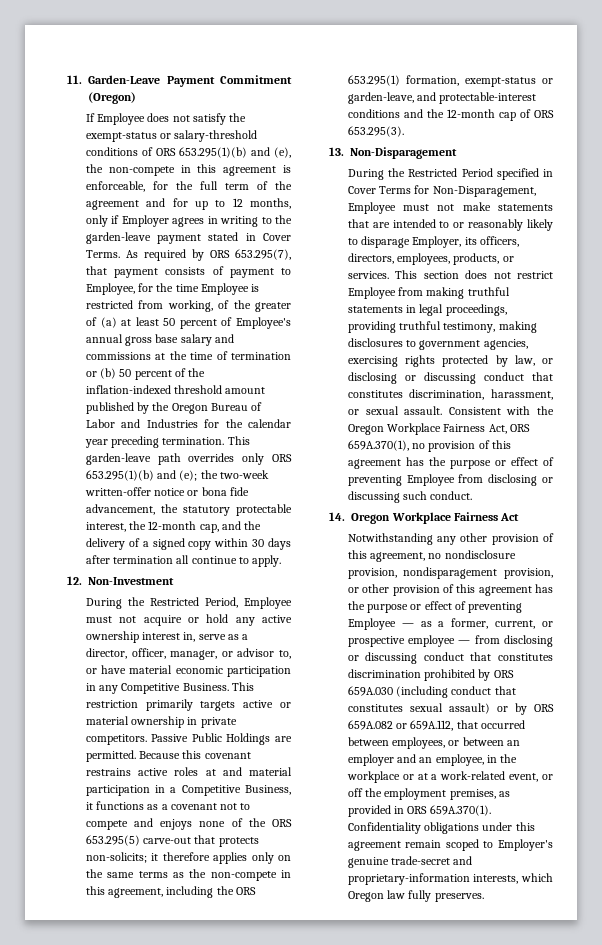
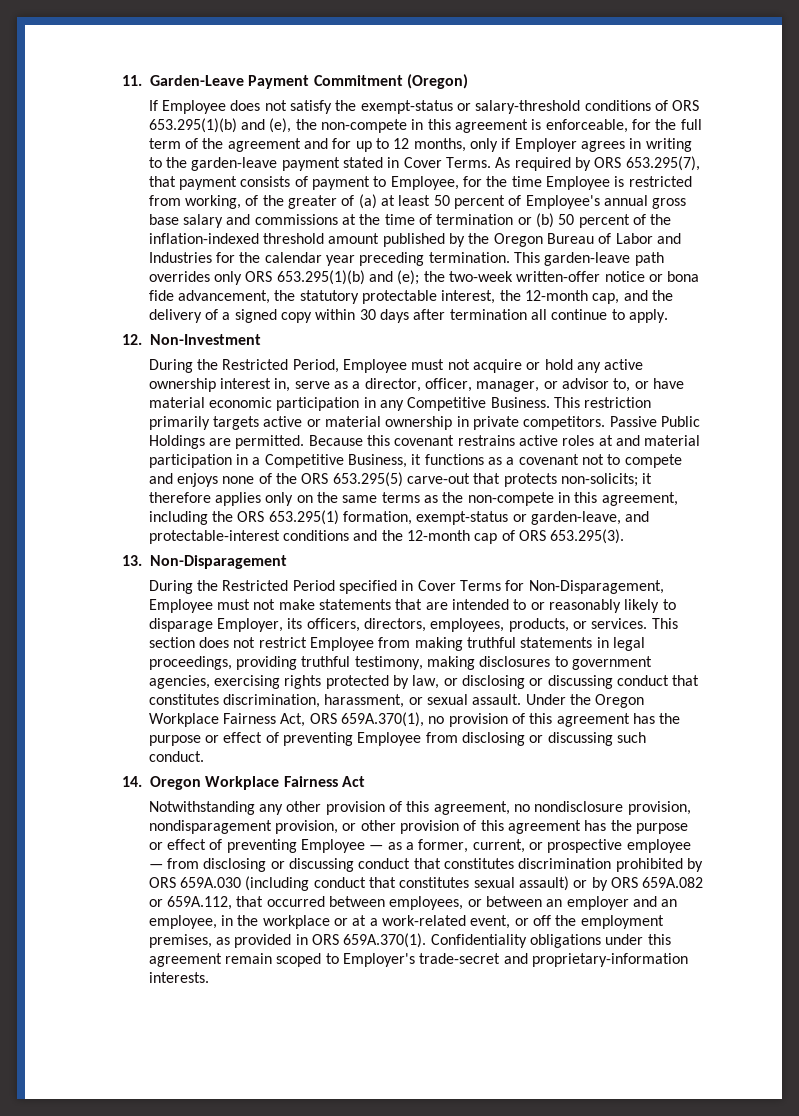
[448,406,531,415] Consistent with -> [525,694,566,705] Under
[347,857,389,868] genuine -> (416, 960) none
[473,873,553,884] [347,890,484,902] interests, which Oregon law fully preserves. -> [148,972,209,983] interests.

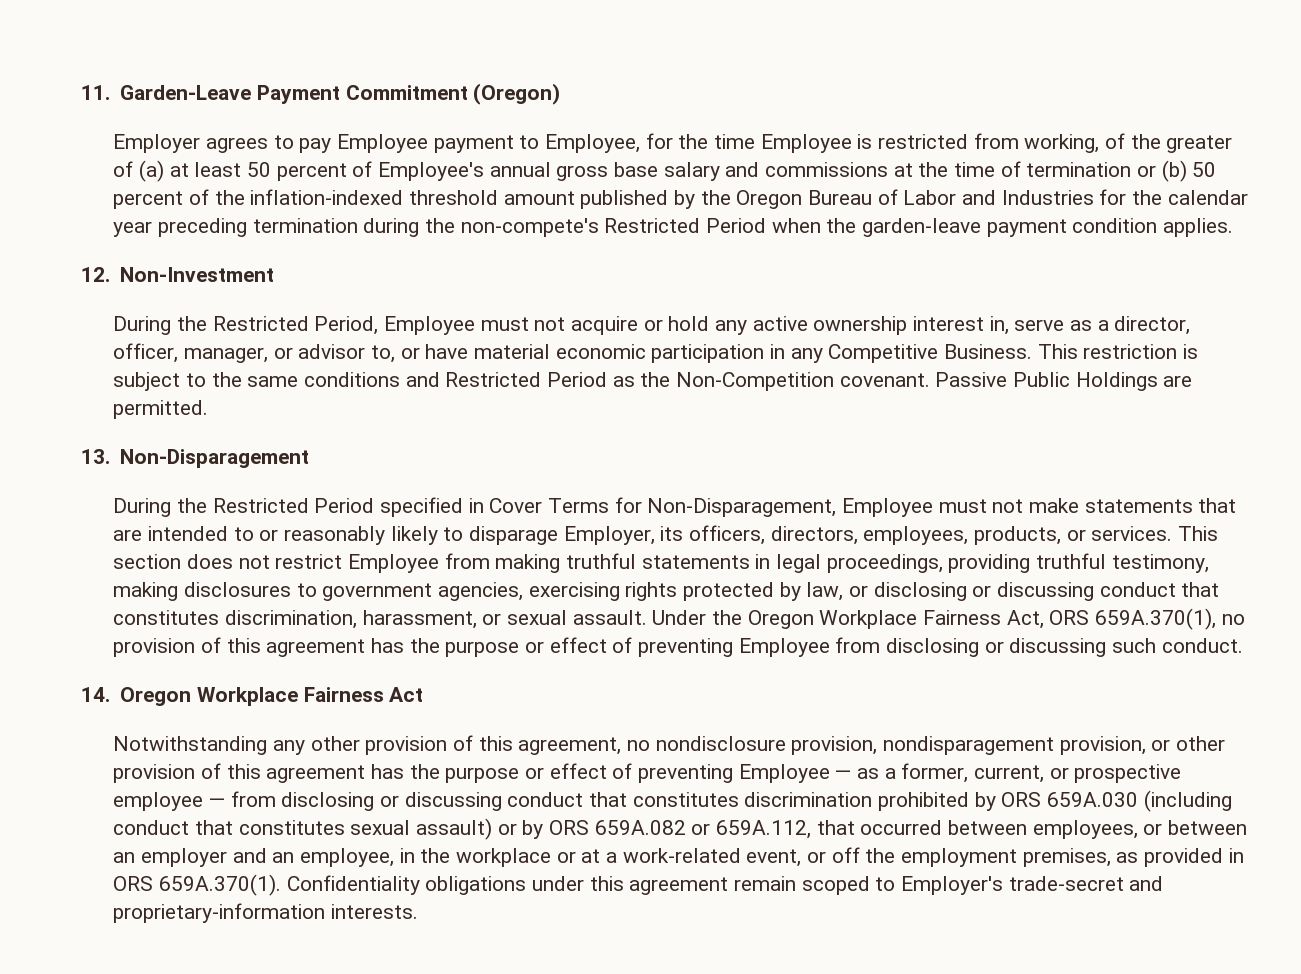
[148,100,700,114] [148,118,702,133] [148,138,692,152] [148,156,700,171] [148,176,308,190] If Employee does not satisfy the exempt-status or salary-threshold conditions of ORS 653.295(1)(b) and (e), the non-compete in this agreement is enforceable, for the full term of the agreement and for up to 12 months, only if Employer agrees in writing to the garden-leave payment stated in Cover Terms. As required by ORS 653.295(7), that payment consists of -> [113,134,429,153] Employer agrees to pay Employee
[428,252,664,266] [148,270,700,285] [148,290,673,304] [148,309,668,323] termination. This garden-leave path overrides only ORS 653.295(1)(b) and (e); the two-week written-offer notice or bona fide advancement, the statutory protectable interest, the 12-month cap, and the delivery of a signed copy within 30 days after termination all continue to apply. -> [252,218,1234,237] termination during the non-compete's Restricted Period when the garden-leave payment condition applies.
[148,416,606,430] primarily targets active or material ownership in private competitors. -> [1183,344,1199,359] [113,372,930,391] is subject to the same conditions and Restricted Period as the Non-Competition covenant.
[308,435,701,446] [148,454,682,468] [148,472,653,487] [148,492,678,506] [148,510,650,525] [148,529,625,544] Because this covenant restrains active roles at and material participation in a Competitive Business, it functions as a covenant not to compete and enjoys none of the ORS 653.295(5) carve-out that protects non-solicits; it therefore applies only on the same terms as the non-compete in this agreement, including the ORS 653.295(1) formation, exempt-status or garden-leave, and protectable-interest conditions and the 12-month cap of ORS 653.295(3). -> (209, 409) none

